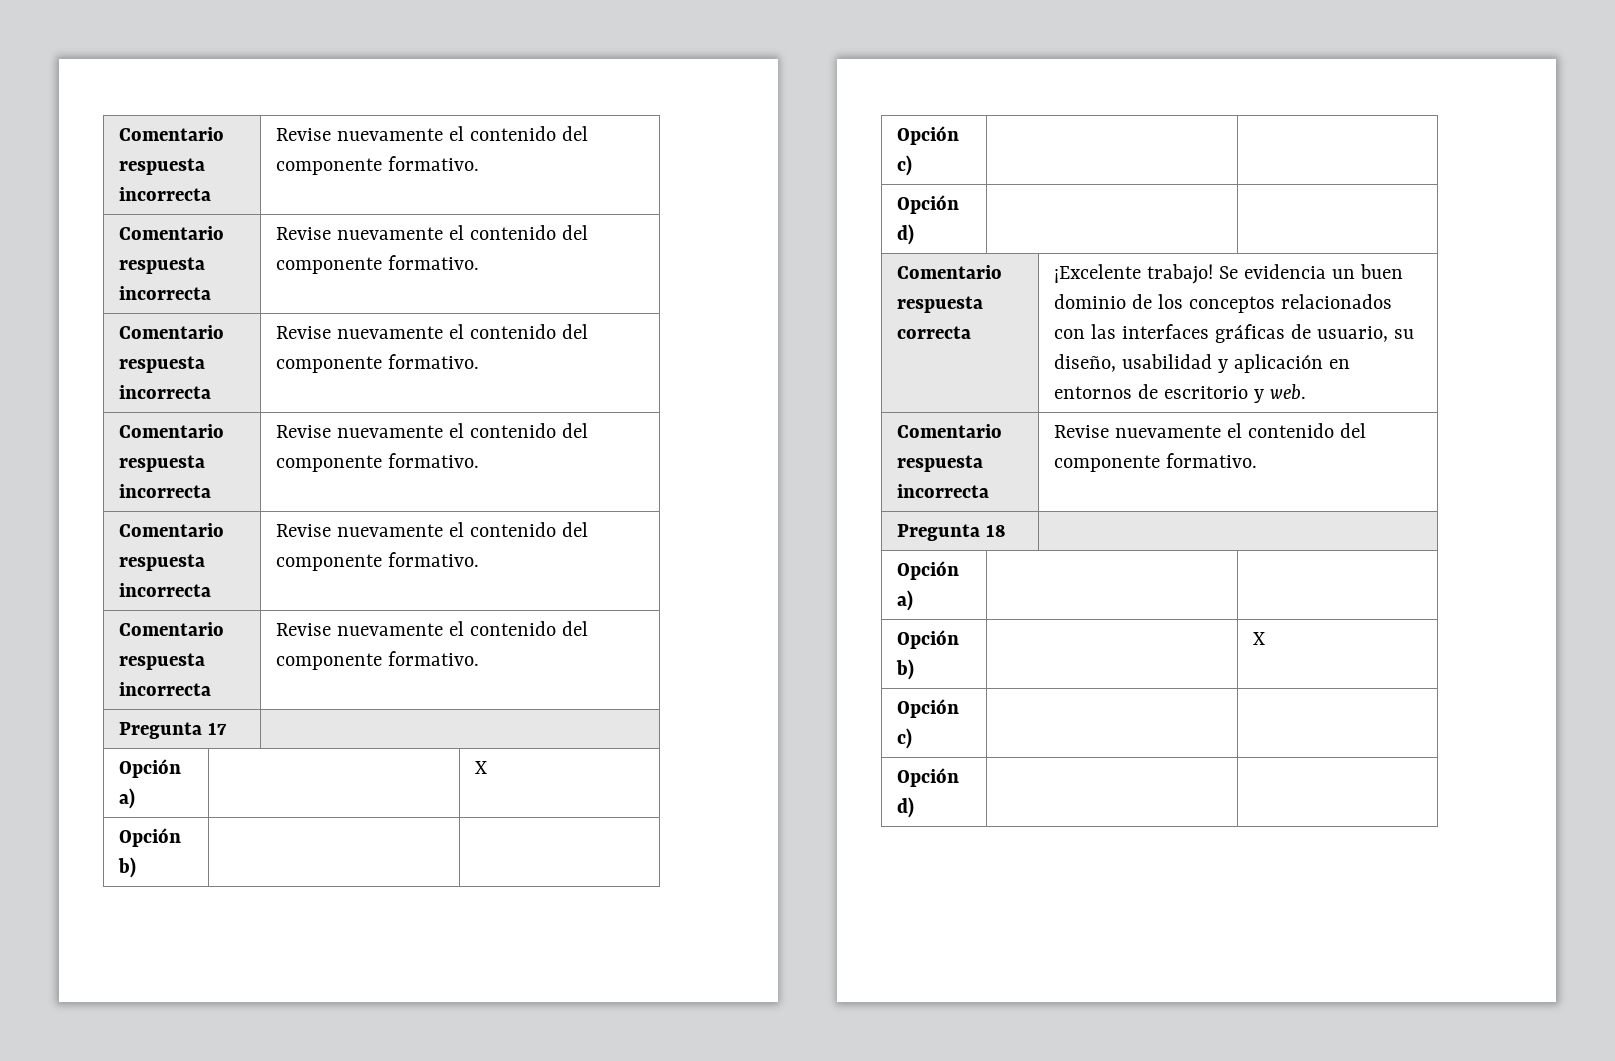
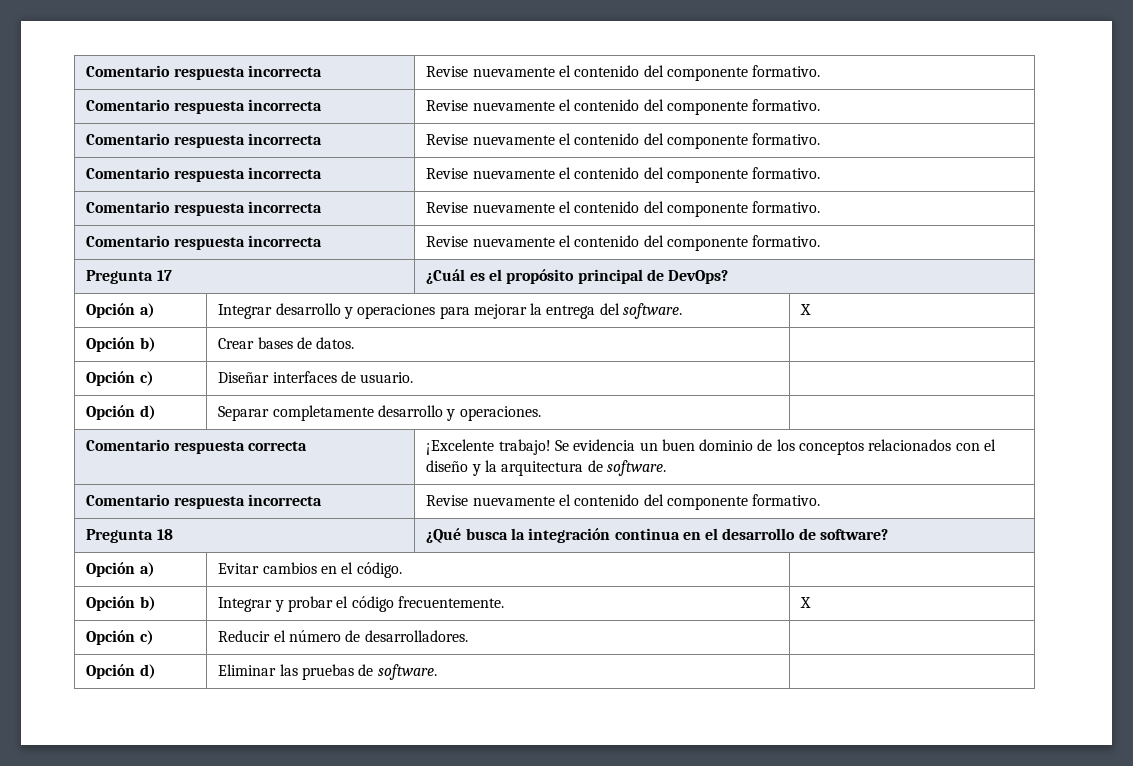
[119,759,182,778] [119,788,136,809] [475,761,488,774] [119,828,182,847] [118,857,137,878] [897,126,960,145] [897,155,913,176] [897,195,960,214] [897,224,915,245] // Opción a) | | X // Opción b) | | // Opción c) | | // Opción d) | -> [426,269,729,284] [86,303,155,318] [218,303,683,319] [800,304,812,315] [86,337,156,352] [218,337,355,349] [86,371,154,386] [218,371,414,383] [86,405,156,420] [218,405,541,421] ¿Cuál es el propósito principal de DevOps? // Opción a) | Integrar desarrollo y operaciones para mejorar la entrega del software. | X // Opción b) | Crear bases de datos. | // Opción c) | Diseñar interfaces de usuario. | // Opción d) | Separar completamente desarrollo y operaciones.
[1091,324,1414,343] [1054,354,1350,373] [1054,384,1306,403] las interfaces gráficas de usuario, su diseño, usabilidad y aplicación en entornos de escritorio y web. -> [984,439,997,451] [426,460,666,476] el diseño y la arquitectura de software.
[897,561,960,580] [897,590,914,611] [897,630,960,649] [896,659,915,680] [1253,632,1266,645] [897,699,960,718] [897,728,913,749] [897,768,960,787] [897,797,915,818] // Opción a) | | // Opción b) | | X // Opción c) | | // Opción d) | -> [426,528,889,543] [86,562,155,577] [218,562,402,578] [86,596,156,611] [218,596,504,612] [800,597,812,608] [86,630,154,645] [218,630,468,642] [86,664,156,679] [218,664,437,680] ¿Qué busca la integración continua en el desarrollo de software? // Opción a) | Evitar cambios en el código. | // Opción b) | Integrar y probar el código frecuentemente. | X // Opción c) | Reducir el número de desarrolladores. | // Opción d) | Eliminar las pruebas de software.

